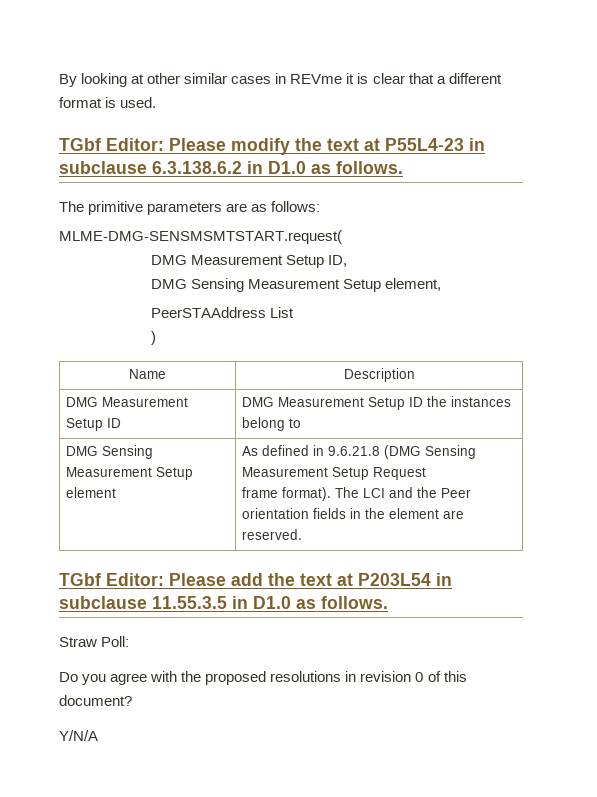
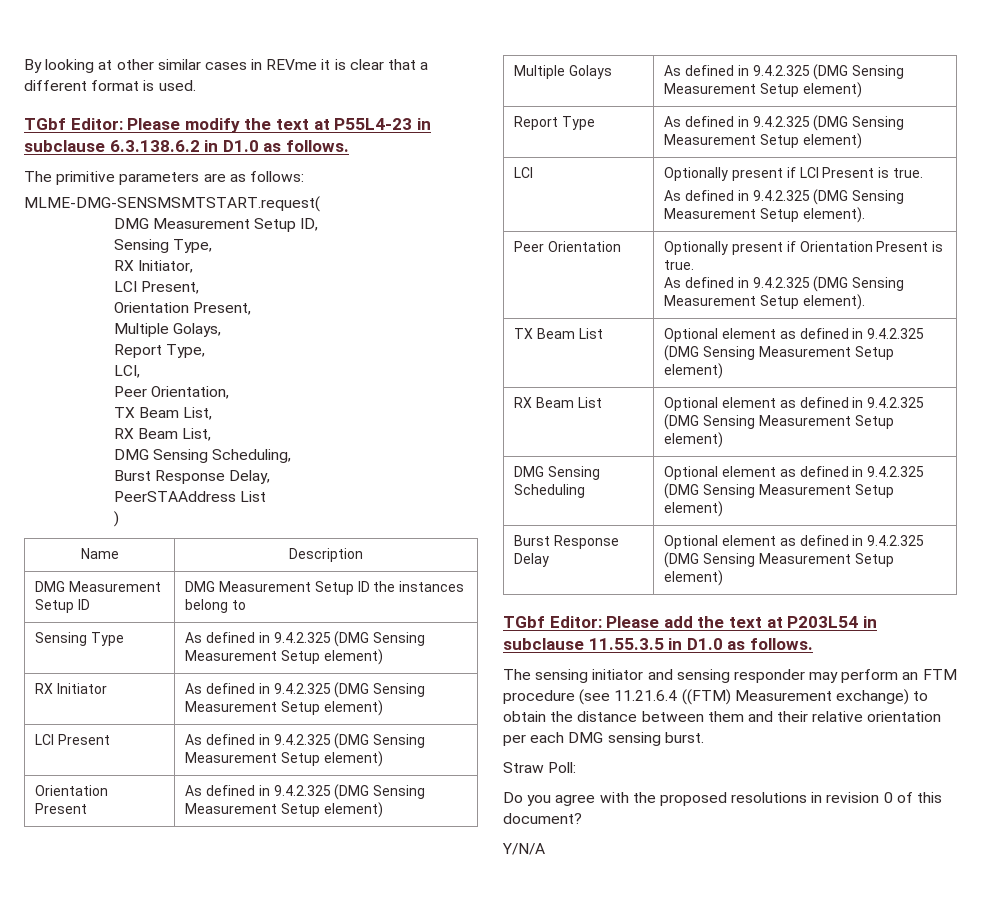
[150,278,441,292] DMG Sensing Measurement Setup element, -> [113,239,212,253] [113,260,193,273] [113,281,199,294] [113,302,251,315] [113,323,221,337] [113,344,205,358] [113,365,140,378] [113,386,229,399] [113,407,212,420] [113,428,211,441] [113,449,291,463] [113,470,270,484] Sensing Type, // RX Initiator, // LCI Present, // Orientation Present, // Multiple Golays, // Report Type, // LCI, // Peer Orientation, // TX Beam List, // RX Beam List, // DMG Sensing Scheduling, // Burst Response Delay,
[66,445,154,459] [66,467,194,480] [66,487,117,498] [242,445,477,459] [242,467,427,480] [242,487,472,501] [242,508,465,519] [242,529,303,540] DMG Sensing Measurement Setup element | As defined in 9.6.21.8 (DMG Sensing Measurement Setup Request // frame format). The LCI and the Peer orientation fields in the element are reserved. -> [35,632,125,646] [185,631,426,647] [185,649,383,665] [35,683,108,694] [185,682,426,698] [185,700,383,716] [35,734,111,745] [185,733,426,749] [185,751,383,767] [35,785,109,796] [35,803,88,814] [185,784,426,800] [185,802,383,818] [514,65,613,79] [664,64,905,80] [664,82,862,98] [514,116,596,130] [664,115,905,131] [664,133,862,149] [514,167,534,178] [664,167,923,181] [664,189,905,205] [664,207,865,223] [514,241,622,252] [664,241,944,255] [664,260,695,270] [664,276,905,292] [664,294,865,310] [514,328,603,339] [664,328,925,342] [664,345,894,361] [664,363,724,379] [514,397,602,408] [664,397,925,411] [664,414,894,430] [664,432,724,448] [514,466,601,480] [514,484,586,498] [664,466,925,480] [664,483,894,499] [664,501,724,517] [514,535,620,549] [514,553,550,567] [664,535,925,549] [664,552,894,568] [664,570,724,586] Sensing Type | As defined in 9.4.2.325 (DMG Sensing Measurement Setup element) // RX Initiator | As defined in 9.4.2.325 (DMG Sensing Measurement Setup element) // LCI Present | As defined in 9.4.2.325 (DMG Sensing Measurement Setup element) // Orientation Present | As defined in 9.4.2.325 (DMG Sensing Measurement Setup element) // Multiple Golays | As defined in 9.4.2.325 (DMG Sensing Measurement Setup element) // Report Type | As defined in 9.4.2.325 (DMG Sensing Measurement Setup element) // LCI | Optionally present if LCI Present is true. // As defined in 9.4.2.325 (DMG Sensing Measurement Setup element). // Peer Orientation | Optionally present if Orientation Present is true. // As defined in 9.4.2.325 (DMG Sensing Measurement Setup element). // TX Beam List | Optional element as defined in 9.4.2.325 (DMG Sensing Measurement Setup element) // RX Beam List | Optional element as defined in 9.4.2.325 (DMG Sensing Measurement Setup element) // DMG Sensing Scheduling | Optional element as defined in 9.4.2.325 (DMG Sensing Measurement Setup element) // Burst Response Delay | Optional element as defined in 9.4.2.325 (DMG Sensing Measurement Setup element)
(388, 602) none -> [503,669,957,683] [503,689,929,705] [503,711,942,722] [503,732,704,746] // The sensing initiator and sensing responder may perform an FTM procedure (see 11.21.6.4 ((FTM) Measurement exchange) to obtain the distance between them and their relative orientation per each DMG sensing burst.

